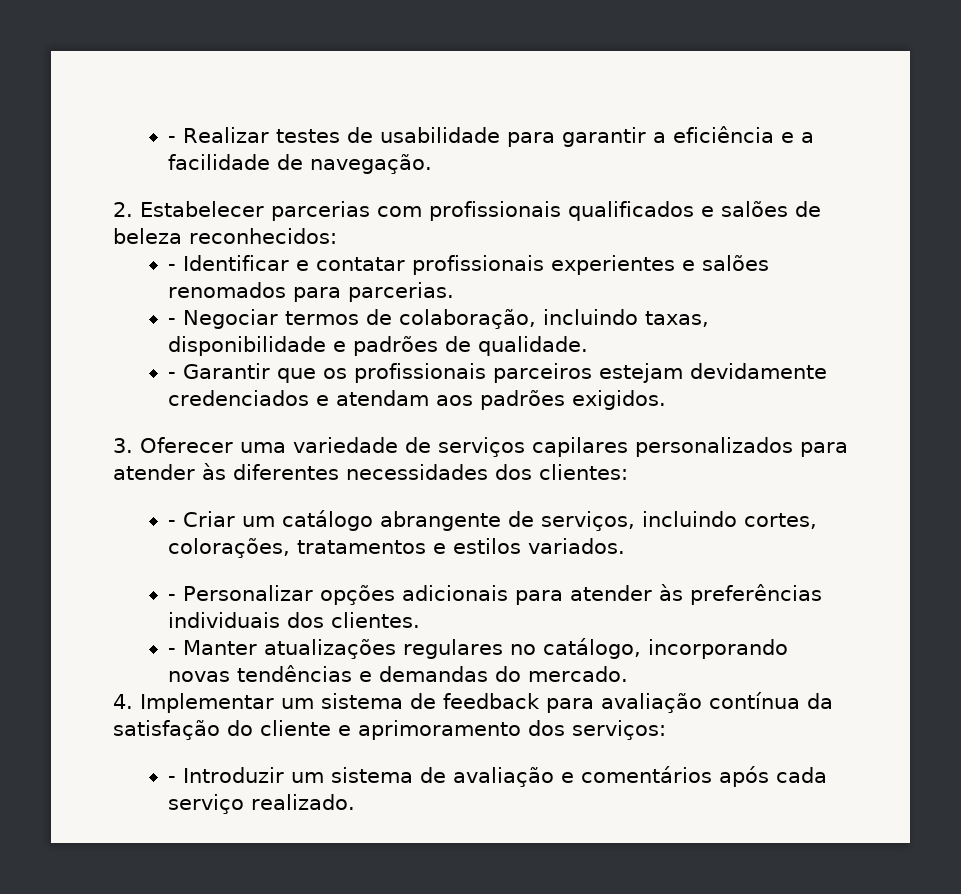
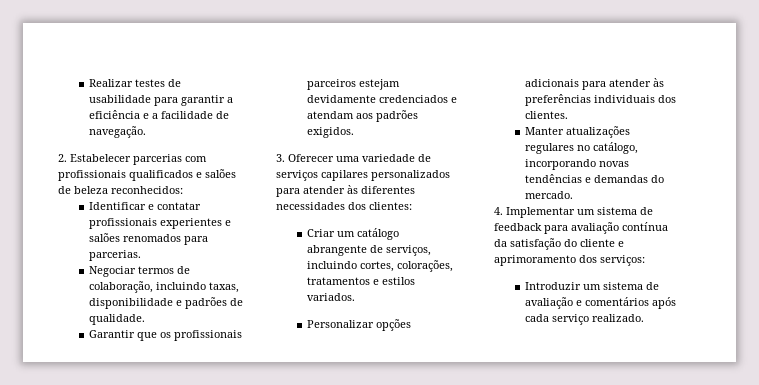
[168,136,177,143] - -> (88, 83) none
[168,264,177,271] - -> (183, 190) none
[168,318,177,325] - -> (141, 255) none
[168,372,177,379] - -> (145, 319) none
[168,520,177,527] - -> (412, 206) none
[168,594,177,601] - -> (355, 297) none
[168,648,177,655] - -> (568, 115) none
[168,776,177,783] - -> (645, 260) none

